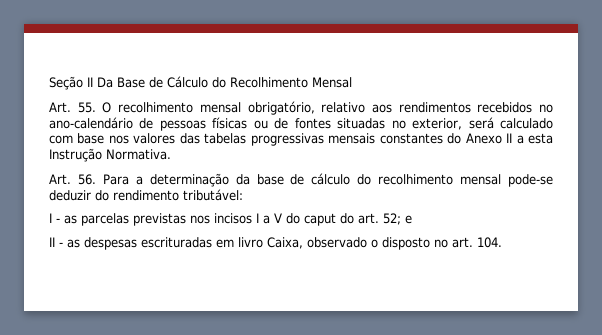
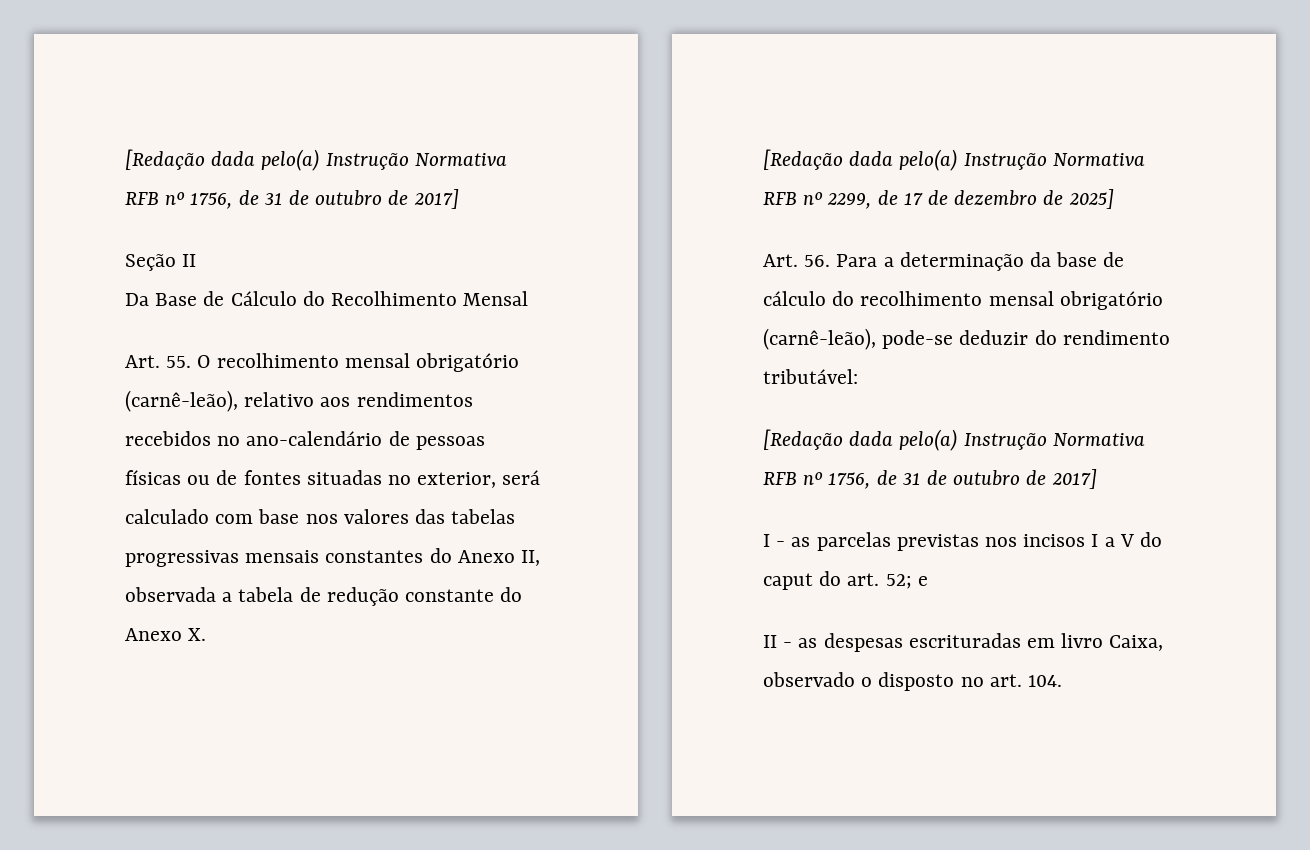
(49, 83) none -> [125,149,507,171] [125,189,459,209] [Redação dada pelo(a) Instrução Normativa RFB nº 1756, de 31 de outubro de 2017] //
(93, 82) none -> (197, 260) //
[247,101,315,115] obrigatório, -> [416,353,520,372] [125,390,238,412] obrigatório (carnê-leão),
[506,133,553,144] [49,148,171,162] II a esta Instrução Normativa. -> [521,550,541,566] [125,587,523,606] [125,628,207,641] [763,149,1145,171] [763,189,1114,209] II, observada a tabela de redução constante do Anexo X. // [Redação dada pelo(a) Instrução Normativa RFB nº 2299, de 17 de dezembro de 2025]
(502, 179) none -> [1059,291,1163,310] [763,328,876,350] obrigatório (carnê-leão),
(243, 195) none -> [763,429,1145,451] [763,469,1097,489] // [Redação dada pelo(a) Instrução Normativa RFB nº 1756, de 31 de outubro de 2017]

